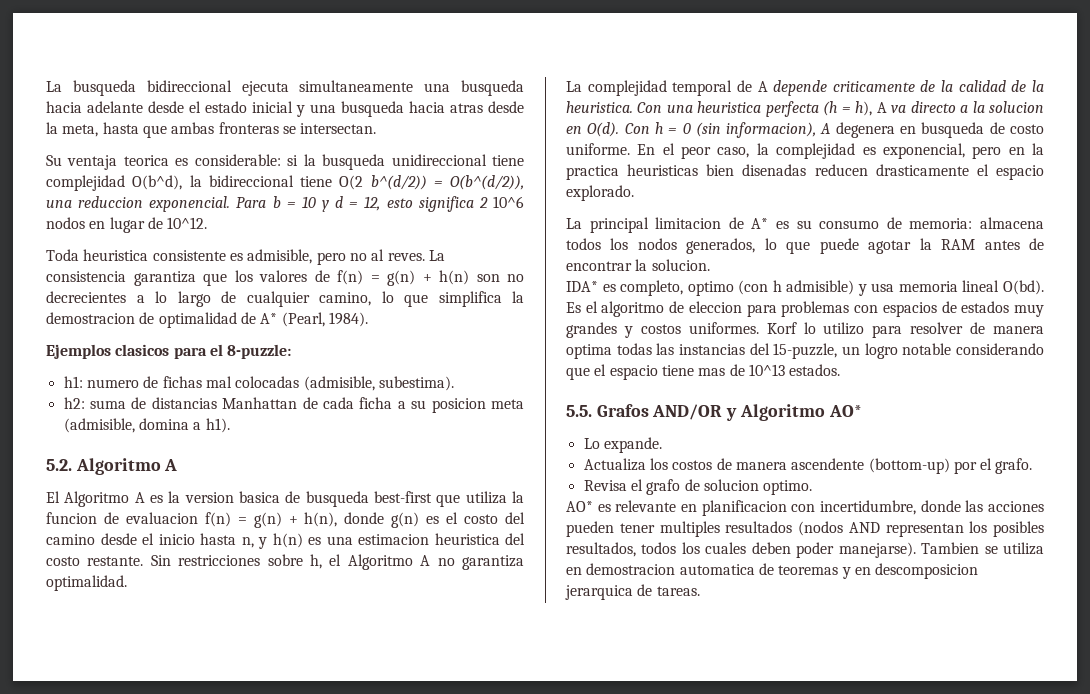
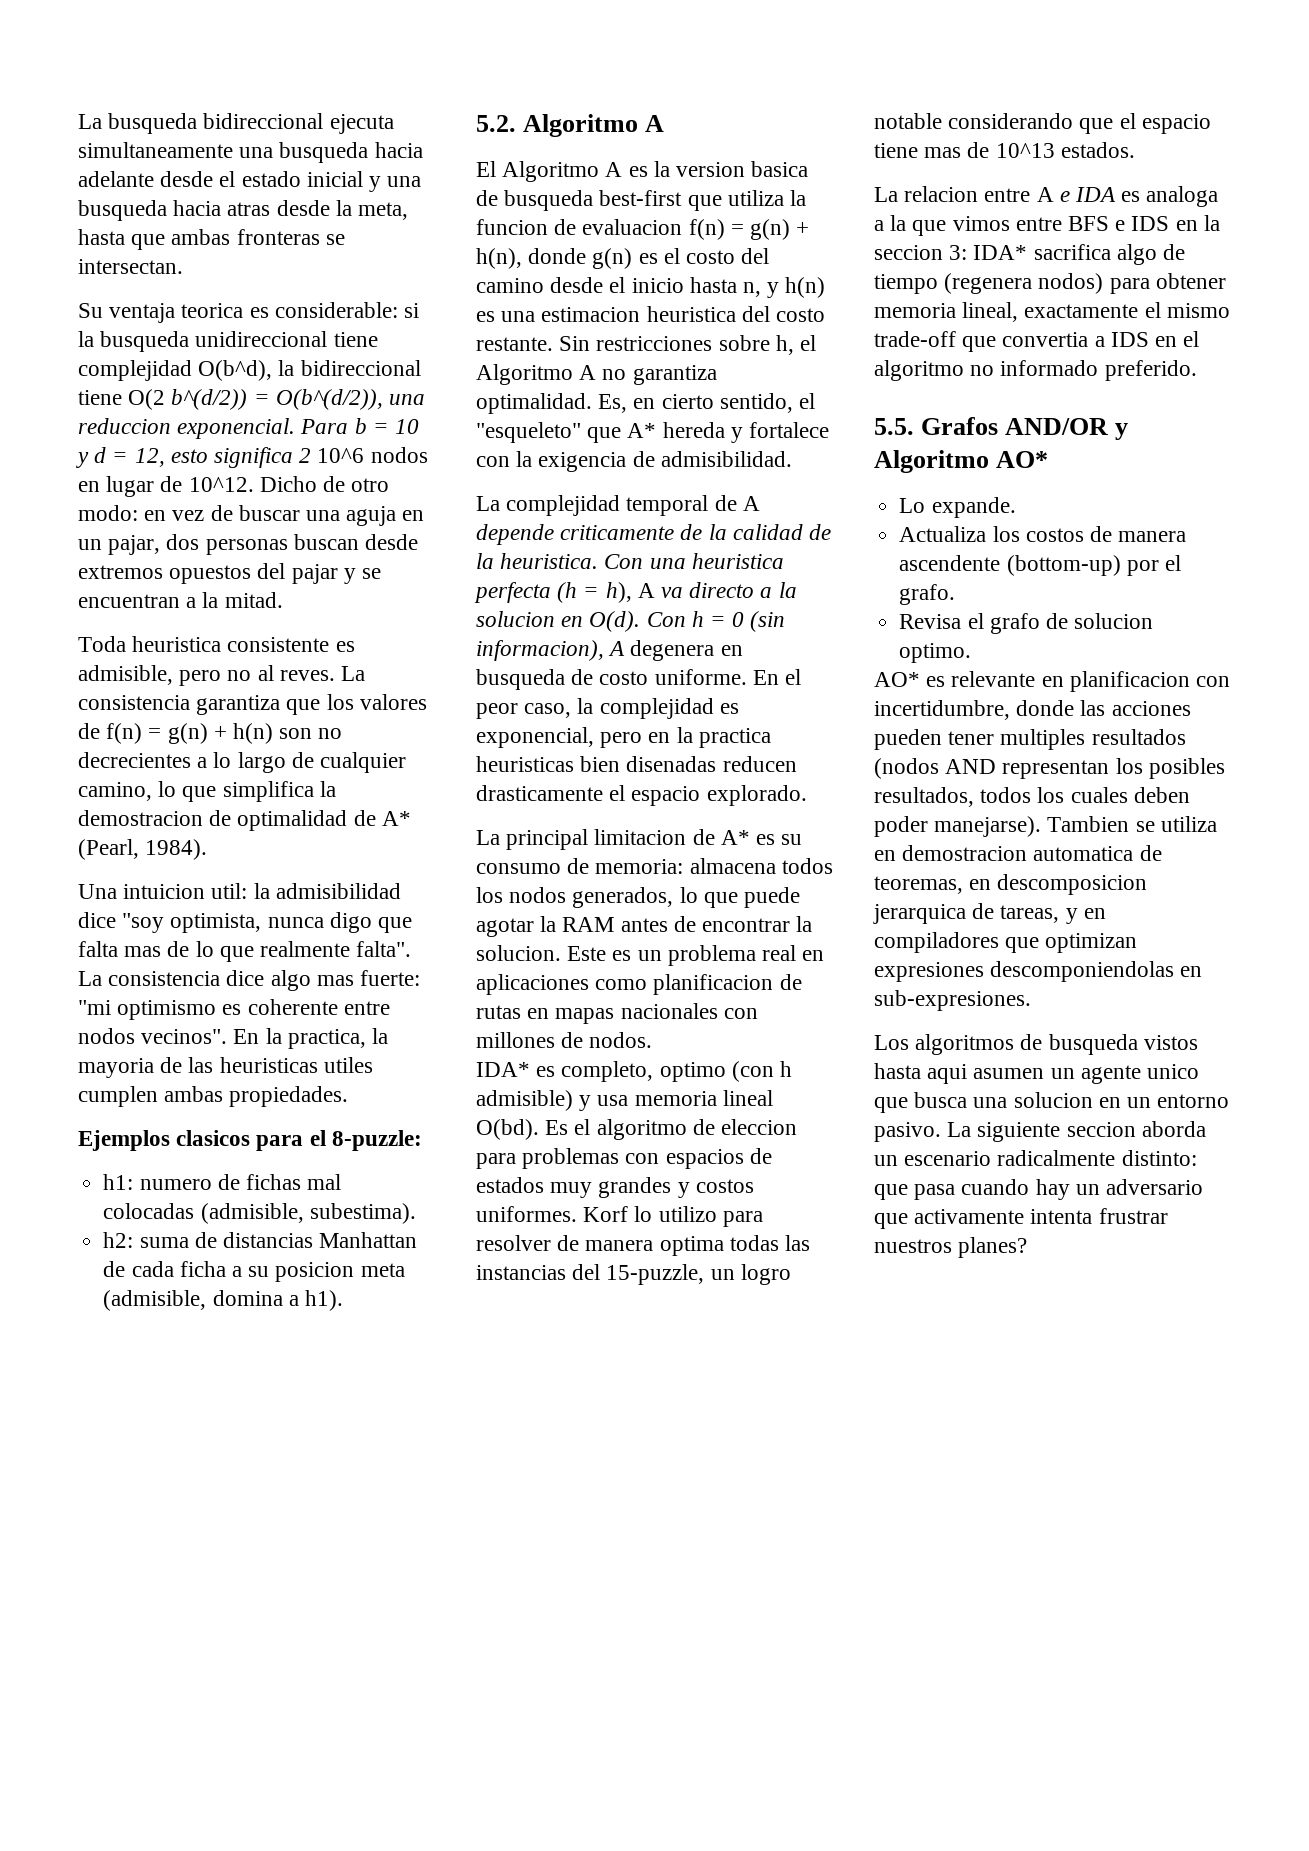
(208, 223) none -> [259,476,390,492] [78,505,425,526] [78,534,419,555] [78,563,382,584] [78,592,283,608] Dicho de otro modo: en vez de buscar una aguja en un pajar, dos personas buscan desde extremos opuestos del pajar y se encuentran a la mitad.
(368, 319) none -> [78,883,401,899] [78,912,413,933] [78,941,412,962] [78,970,421,991] [78,999,390,1020] [78,1028,389,1049] [78,1057,373,1078] [78,1086,349,1107] // Una intuicion util: la admisibilidad dice "soy optimista, nunca digo que falta mas de lo que realmente falta". La consistencia dice algo mas fuerte: "mi optimismo es coherente entre nodos vecinos". En la practica, la mayoria de las heuristicas utiles cumplen ambas propiedades.
(127, 583) none -> [598,393,816,413] [476,422,830,443] [476,451,792,472] Es, en cierto sentido, el "esqueleto" que A* hereda y fortalece con la exigencia de admisibilidad.
(710, 265) none -> [567,945,825,966] [476,974,802,995] [476,1003,758,1024] [476,1032,653,1048] Este es un problema real en aplicaciones como planificacion de rutas en mapas nacionales con millones de nodos.
(841, 370) none -> [874,186,1219,207] [874,215,1220,236] [874,244,1186,265] [874,273,1226,294] [874,302,1230,322] [874,331,1200,352] [874,360,1197,381] // La relacion entre A e IDA es analoga a la que vimos entre BFS e IDS en la seccion 3: IDA* sacrifica algo de tiempo (regenera nodos) para obtener memoria lineal, exactamente el mismo trade-off que convertia a IDS en el algoritmo no informado preferido.
[778,565,851,579] teoremas y -> [874,876,963,894] teoremas,
[656,586,700,596] tareas. -> [1000,905,1106,924] [874,932,1138,953] [874,961,1203,982] [874,990,1031,1011] [874,1034,1198,1055] [874,1063,1200,1084] [874,1092,1230,1113] [874,1121,1206,1142] [874,1150,1197,1166] [874,1179,1204,1200] [874,1208,1168,1229] [874,1237,1028,1258] tareas, y en compiladores que optimizan expresiones descomponiendolas en sub-expresiones. // Los algoritmos de busqueda vistos hasta aqui asumen un agente unico que busca una solucion en un entorno pasivo. La siguiente seccion aborda un escenario radicalmente distinto: que pasa cuando hay un adversario que activamente intenta frustrar nuestros planes?

